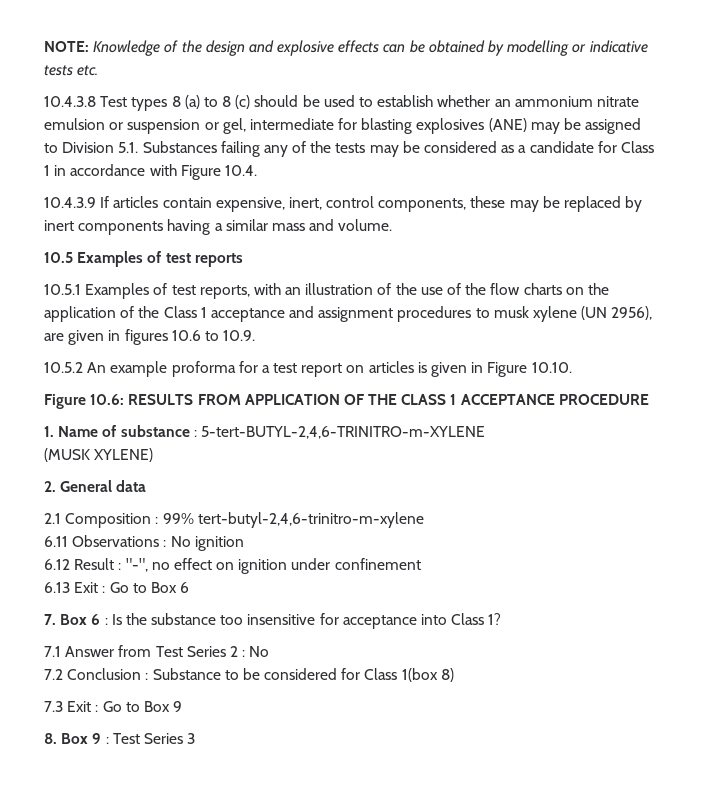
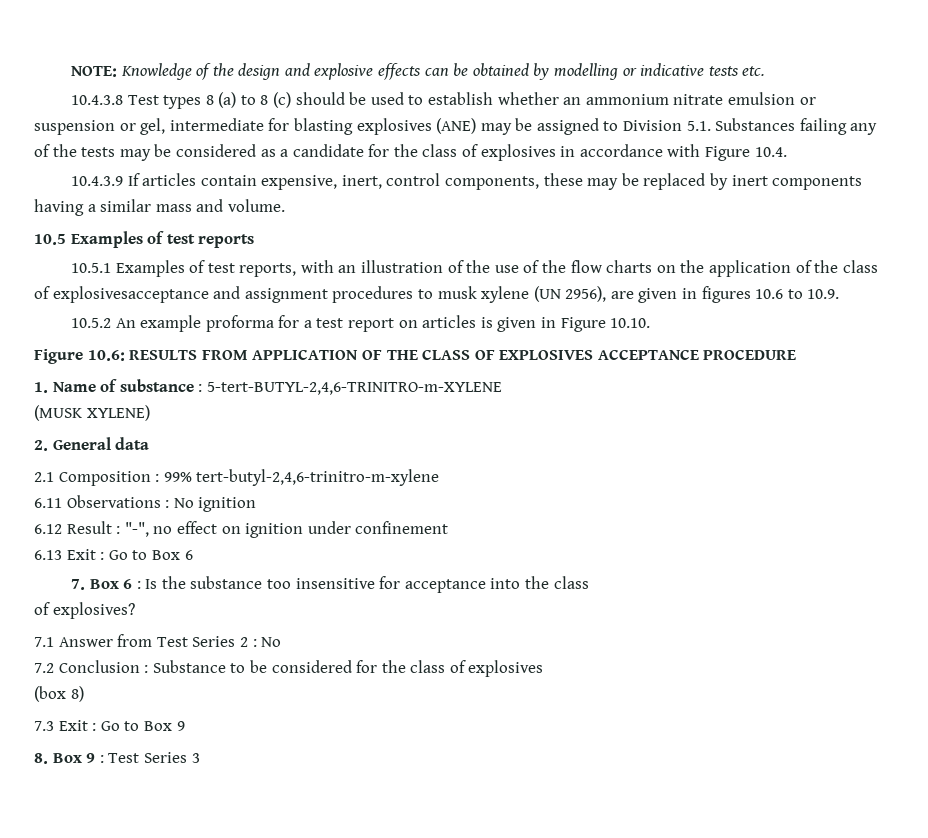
[620,141,654,153] [44,165,50,176] Class 1 -> [393,144,556,161] the class of explosives
[163,306,285,322] Class 1 acceptance -> [842,260,878,273] [34,286,209,303] class of explosivesacceptance
[450,394,457,405] 1 -> [474,350,594,360] OF EXPLOSIVES
[451,613,502,625] Class 1? -> [525,576,589,589] [34,602,135,619] the class // of explosives?
[364,668,438,682] Class 1(box -> [381,660,544,677] [34,686,66,702] the class of explosives // (box

